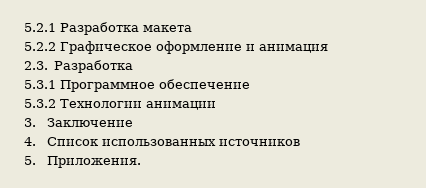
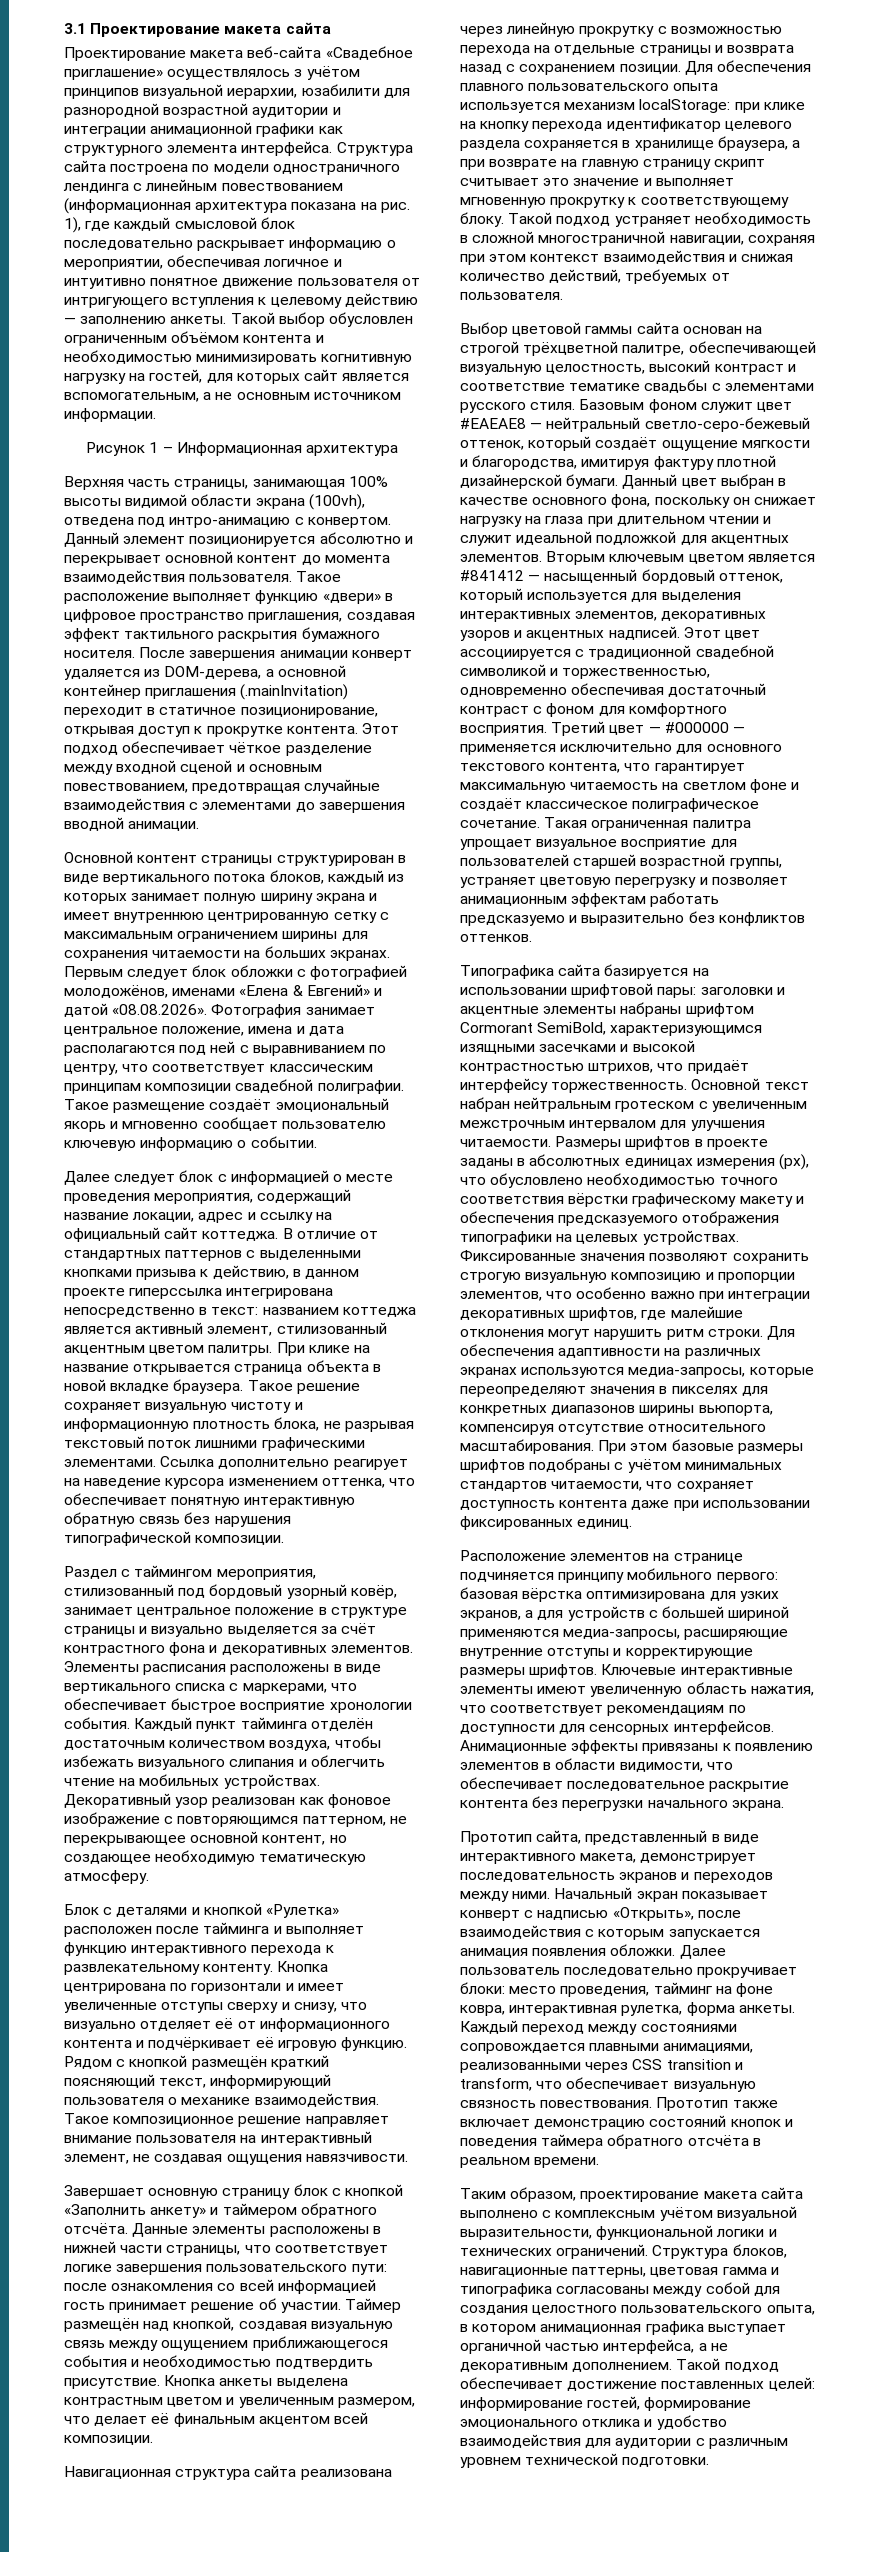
[24,22,192,35] [24,41,328,54] [24,60,134,73] [24,79,250,92] [24,99,216,110] [24,118,134,127] [24,137,301,146] [24,156,142,168] 5.2.1 Разработка макета // 5.2.2 Графическое оформление и анимация // 2.3. Разработка // 5.3.1 Программное обеспечение // 5.3.2 Технологии анимации // 3. Заключение // 4. Список использованных источников // 5. Приложения. -> [64,22,331,37] [64,46,413,61] [64,66,360,80] [64,84,410,99] [64,103,341,118] [64,122,343,137] [64,141,413,156] [64,160,400,175] [63,179,343,193] [64,198,410,214] [64,217,295,233] [64,237,396,251] [64,255,342,270] [64,278,420,289] [64,293,418,308] [64,312,413,327] [64,331,324,346] [64,350,413,365] [64,369,410,384] [64,392,401,402] [64,408,156,422] [86,442,398,456] [64,476,388,490] [64,494,365,510] [64,517,391,528] [64,532,413,547] [64,551,390,566] [64,570,342,584] [64,590,393,604] [64,609,415,623] [64,627,380,642] [64,647,412,661] [64,665,346,680] [64,684,349,700] [64,707,378,718] [64,723,399,737] [64,741,372,756] [64,760,322,775] [64,779,381,794] [64,798,405,813] [64,817,200,831] [64,851,406,866] [64,870,404,885] [64,893,377,904] [64,912,389,923] [64,931,368,942] [64,946,390,961] [64,965,407,980] [64,984,382,998] [64,1003,375,1018] [64,1026,344,1037] [64,1041,386,1056] [64,1064,373,1075] [64,1079,404,1094] [64,1098,389,1113] [64,1117,386,1132] [64,1136,317,1151] [64,1170,394,1185] [64,1189,352,1204] [64,1212,332,1223] [64,1227,378,1242] [64,1250,361,1261] [64,1265,359,1280] [64,1288,334,1299] [64,1307,416,1318] [64,1322,387,1336] [64,1342,370,1356] [64,1360,381,1375] [64,1379,360,1394] [64,1402,303,1413] [64,1417,414,1432] [64,1436,365,1451] [64,1456,408,1470] [64,1478,415,1489] [64,1493,356,1508] [64,1512,291,1527] [64,1531,285,1546] [64,1565,316,1580] [64,1584,397,1599] [64,1607,407,1618] [64,1623,376,1637] [64,1642,413,1656] [64,1661,381,1675] [64,1683,357,1694] [64,1698,412,1713] [64,1717,373,1732] [64,1736,381,1751] [64,1755,385,1770] [64,1774,320,1789] [64,1793,391,1808] [64,1812,407,1827] [64,1831,347,1846] [64,1850,367,1865] [64,1870,149,1884] [64,1903,339,1918] [64,1922,364,1937] [64,1942,334,1956] [64,1961,329,1975] [64,1983,344,1994] [64,2002,367,2013] [64,2018,390,2032] [64,2037,407,2051] [64,2055,329,2070] [64,2074,332,2089] [64,2093,379,2107] [64,2113,389,2127] [64,2131,372,2146] [64,2154,408,2165] [64,2184,403,2199] [64,2203,377,2218] [64,2223,381,2237] [64,2241,388,2256] [63,2264,387,2275] [64,2279,376,2294] [64,2298,401,2313] [64,2317,393,2332] [64,2336,388,2351] [64,2355,373,2370] [64,2375,348,2389] [64,2397,415,2408] [64,2412,368,2427] [64,2435,153,2445] [64,2465,392,2480] [460,22,782,37] [460,45,794,56] [460,60,811,75] [460,83,719,91] [460,99,805,113] [460,118,792,132] [460,136,800,151] [460,159,765,170] [460,178,734,186] [460,197,789,208] [460,212,811,227] [460,231,815,246] [460,250,793,265] [460,269,730,284] [460,292,563,300] [460,322,762,337] [460,341,816,356] [460,360,796,375] [460,379,814,393] [460,399,792,413] [460,417,810,432] [460,436,810,451] [460,455,776,470] [460,474,786,489] [460,494,816,508] [460,516,772,527] [460,531,789,546] [460,551,815,565] [460,569,783,584] [460,588,741,603] [460,611,767,622] [460,626,760,641] [460,645,774,660] [460,664,711,679] [460,683,767,698] [460,703,727,717] [460,721,745,736] [460,744,782,755] [460,763,745,774] [460,779,799,793] [460,798,760,812] [460,817,751,831] [460,839,737,850] [460,854,782,869] [460,877,788,888] [460,892,720,907] [460,911,805,926] [460,934,532,942] [460,964,709,979] [460,983,785,998] [460,1002,754,1017] [460,1022,763,1036] [460,1040,695,1054] [460,1060,749,1074] [460,1078,809,1093] [460,1097,807,1112] [460,1120,765,1131] [460,1136,768,1150] [460,1154,809,1170] [460,1173,778,1188] [460,1193,804,1207] [460,1211,780,1226] [460,1230,739,1245] [460,1250,809,1264] [460,1272,795,1283] [460,1287,810,1302] [460,1306,743,1321] [460,1326,795,1340] [460,1344,761,1359] [460,1367,814,1378] [460,1386,768,1397] [460,1405,773,1416] [460,1424,767,1435] [460,1439,803,1454] [460,1458,782,1473] [460,1481,754,1492] [460,1500,810,1511] [460,1516,633,1530] [460,1550,743,1564] [460,1568,778,1583] [460,1587,779,1602] [460,1606,790,1621] [460,1629,789,1640] [460,1648,753,1659] [460,1664,793,1678] [460,1682,814,1697] [460,1705,746,1716] [460,1720,774,1735] [460,1740,813,1754] [460,1758,733,1772] [460,1777,790,1792] [460,1796,784,1811] [460,1830,759,1845] [460,1853,757,1864] [460,1872,773,1883] [460,1887,768,1902] [460,1907,741,1921] [460,1925,760,1940] [460,1944,726,1959] [460,1967,798,1978] [460,1982,773,1997] [460,2002,795,2016] [460,2020,737,2035] [460,2043,754,2054] [460,2059,743,2073] [460,2077,756,2092] [460,2097,778,2111] [460,2115,793,2130] [460,2134,761,2149] [460,2157,600,2168] [460,2187,803,2202] [460,2206,797,2221] [460,2225,777,2240] [460,2244,787,2259] [460,2267,779,2278] [460,2282,780,2297] [460,2305,815,2315] [460,2321,786,2335] [460,2339,728,2354] [460,2358,779,2373] [460,2377,815,2391] [460,2396,752,2411] [460,2415,727,2430] [460,2434,788,2449] [460,2453,710,2468] 3.1 Проектирование макета сайта // Проектирование макета веб-сайта «Свадебное приглашение» осуществлялось з учётом принципов визуальной иерархии, юзабилити для разнородной возрастной аудитории и интеграции анимационной графики как структурного элемента интерфейса. Структура сайта построена по модели одностраничного лендинга с линейным повествованием (информационная архитектура показана на рис. 1), где каждый смысловой блок последовательно раскрывает информацию о мероприятии, обеспечивая логичное и интуитивно понятное движение пользователя от интригующего вступления к целевому действию — заполнению анкеты. Такой выбор обусловлен ограниченным объёмом контента и необходимостью минимизировать когнитивную нагрузку на гостей, для которых сайт является вспомогательным, а не основным источником информации. // Рисунок 1 – Информационная архитектура // Верхняя часть страницы, занимающая 100% высоты видимой области экрана (100vh), отведена под интро-анимацию с конвертом. Данный элемент позиционируется абсолютно и перекрывает основной контент до момента взаимодействия пользователя. Такое расположение выполняет функцию «двери» в цифровое пространство приглашения, создавая эффект тактильного раскрытия бумажного носителя. После завершения анимации конверт удаляется из DOM-дерева, а основной контейнер приглашения (.mainInvitation) переходит в статичное позиционирование, открывая доступ к прокрутке контента. Этот подход обеспечивает чёткое разделение между входной сценой и основным повествованием, предотвращая случайные взаимодействия с элементами до завершения вводной анимации. // Основной контент страницы структурирован в виде вертикального потока блоков, каждый из которых занимает полную ширину экрана и имеет внутреннюю центрированную сетку с максимальным ограничением ширины для сохранения читаемости на больших экранах. Первым следует блок обложки с фотографией молодожёнов, именами «Елена & Евгений» и датой «08.08.2026». Фотография занимает центральное положение, имена и дата располагаются под ней с выравниванием по центру, что соответствует классическим принципам композиции свадебной полиграфии. Такое размещение создаёт эмоциональный якорь и мгновенно сообщает пользователю ключевую информацию о событии. // Далее следует блок с информацией о месте проведения мероприятия, содержащий название локации, адрес и ссылку на официальный сайт коттеджа. В отличие от стандартных паттернов с выделенными кнопками призыва к действию, в данном проекте гиперссылка интегрирована непосредственно в текст: названием коттеджа является активный элемент, стилизованный акцентным цветом палитры. При клике на название открывается страница объекта в новой вкладке браузера. Такое решение сохраняет визуальную чистоту и информационную плотность блока, не разрывая текстовый поток лишними графическими элементами. Ссылка дополнительно реагирует на наведение курсора изменением оттенка, что обеспечивает понятную интерактивную обратную связь без нарушения типографической композиции. // Раздел с таймингом мероприятия, стилизованный под бордовый узорный ковёр, занимает центральное положение в структуре страницы и визуально выделяется за счёт контрастного фона и декоративных элементов. Элементы расписания расположены в виде вертикального списка с маркерами, что обеспечивает быстрое восприятие хронологии события. Каждый пункт тайминга отделён достаточным количеством воздуха, чтобы избежать визуального слипания и облегчить чтение на мобильных устройствах. Декоративный узор реализован как фоновое изображение с повторяющимся паттерном, не перекрывающее основной контент, но создающее необходимую тематическую атмосферу. // Блок с деталями и кнопкой «Рулетка» расположен после тайминга и выполняет функцию интерактивного перехода к развлекательному контенту. Кнопка центрирована по горизонтали и имеет увеличенные отступы сверху и снизу, что визуально отделяет её от информационного контента и подчёркивает её игровую функцию. Рядом с кнопкой размещён краткий поясняющий текст, информирующий пользователя о механике взаимодействия. Такое композиционное решение направляет внимание пользователя на интерактивный элемент, не создавая ощущения навязчивости. // Завершает основную страницу блок с кнопкой «Заполнить анкету» и таймером обратного отсчёта. Данные элементы расположены в нижней части страницы, что соответствует логике завершения пользовательского пути: после ознакомления со всей информацией гость принимает решение об участии. Таймер размещён над кнопкой, создавая визуальную связь между ощущением приближающегося события и необходимостью подтвердить присутствие. Кнопка анкеты выделена контрастным цветом и увеличенным размером, что делает её финальным акцентом всей композиции. // Навигационная структура сайта реализована через линейную прокрутку с возможностью перехода на отдельные страницы и возврата назад с сохранением позиции. Для обеспечения плавного пользовательского опыта используется механизм localStorage: при клике на кнопку перехода идентификатор целевого раздела сохраняется в хранилище браузера, а при возврате на главную страницу скрипт считывает это значение и выполняет мгновенную прокрутку к соответствующему блоку. Такой подход устраняет необходимость в сложной многостраничной навигации, сохраняя при этом контекст взаимодействия и снижая количество действий, требуемых от пользователя. // Выбор цветовой гаммы сайта основан на строгой трёхцветной палитре, обеспечивающей визуальную целостность, высокий контраст и соответствие тематике свадьбы с элементами русского стиля. Базовым фоном служит цвет #EAEAE8 — нейтральный светло-серо-бежевый оттенок, который создаёт ощущение мягкости и благородства, имитируя фактуру плотной дизайнерской бумаги. Данный цвет выбран в качестве основного фона, поскольку он снижает нагрузку на глаза при длительном чтении и служит идеальной подложкой для акцентных элементов. Вторым ключевым цветом является #841412 — насыщенный бордовый оттенок, который используется для выделения интерактивных элементов, декоративных узоров и акцентных надписей. Этот цвет ассоциируется с традиционной свадебной символикой и торжественностью, одновременно обеспечивая достаточный контраст с фоном для комфортного восприятия. Третий цвет — #000000 — применяется исключительно для основного текстового контента, что гарантирует максимальную читаемость на светлом фоне и создаёт классическое полиграфическое сочетание. Такая ограниченная палитра упрощает визуальное восприятие для пользователей старшей возрастной группы, устраняет цветовую перегрузку и позволяет анимационным эффектам работать предсказуемо и выразительно без конфликтов оттенков. // Типографика сайта базируется на использовании шрифтовой пары: заголовки и акцентные элементы набраны шрифтом Cormorant SemiBold, характеризующимся изящными засечками и высокой контрастностью штрихов, что придаёт интерфейсу торжественность. Основной текст набран нейтральным гротеском с увеличенным межстрочным интервалом для улучшения читаемости. Размеры шрифтов в проекте заданы в абсолютных единицах измерения (px), что обусловлено необходимостью точного соответствия вёрстки графическому макету и обеспечения предсказуемого отображения типографики на целевых устройствах. Фиксированные значения позволяют сохранить строгую визуальную композицию и пропорции элементов, что особенно важно при интеграции декоративных шрифтов, где малейшие отклонения могут нарушить ритм строки. Для обеспечения адаптивности на различных экранах используются медиа-запросы, которые переопределяют значения в пикселях для конкретных диапазонов ширины вьюпорта, компенсируя отсутствие относительного масштабирования. При этом базовые размеры шрифтов подобраны с учётом минимальных стандартов читаемости, что сохраняет доступность контента даже при использовании фиксированных единиц. // Расположение элементов на странице подчиняется принципу мобильного первого: базовая вёрстка оптимизирована для узких экранов, а для устройств с большей шириной применяются медиа-запросы, расширяющие внутренние отступы и корректирующие размеры шрифтов. Ключевые интерактивные элементы имеют увеличенную область нажатия, что соответствует рекомендациям по доступности для сенсорных интерфейсов. Анимационные эффекты привязаны к появлению элементов в области видимости, что обеспечивает последовательное раскрытие контента без перегрузки начального экрана. // Прототип сайта, представленный в виде интерактивного макета, демонстрирует последовательность экранов и переходов между ними. Начальный экран показывает конверт с надписью «Открыть», после взаимодействия с которым запускается анимация появления обложки. Далее пользователь последовательно прокручивает блоки: место проведения, тайминг на фоне ковра, интерактивная рулетка, форма анкеты. Каждый переход между состояниями сопровождается плавными анимациями, реализованными через CSS transition и transform, что обеспечивает визуальную связность повествования. Прототип также включает демонстрацию состояний кнопок и поведения таймера обратного отсчёта в реальном времени. // Таким образом, проектирование макета сайта выполнено с комплексным учётом визуальной выразительности, функциональной логики и технических ограничений. Структура блоков, навигационные паттерны, цветовая гамма и типографика согласованы между собой для создания целостного пользовательского опыта, в котором анимационная графика выступает органичной частью интерфейса, а не декоративным дополнением. Такой подход обеспечивает достижение поставленных целей: информирование гостей, формирование эмоционального отклика и удобство взаимодействия для аудитории с различным уровнем технической подготовки.

